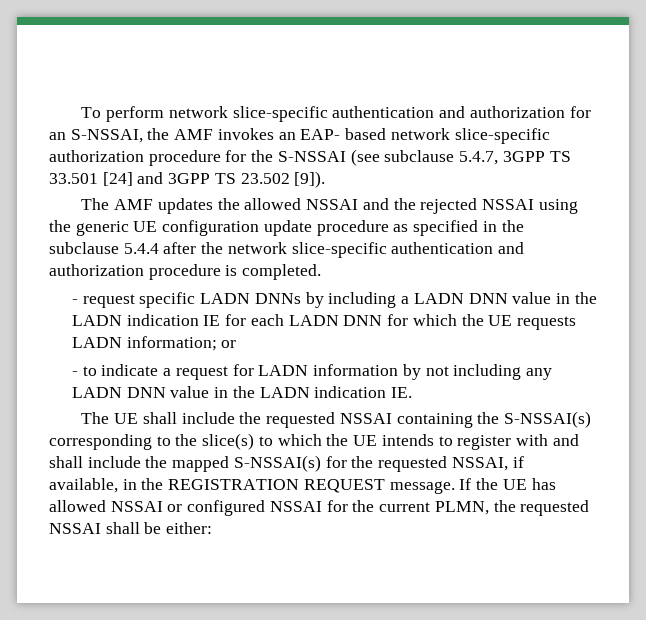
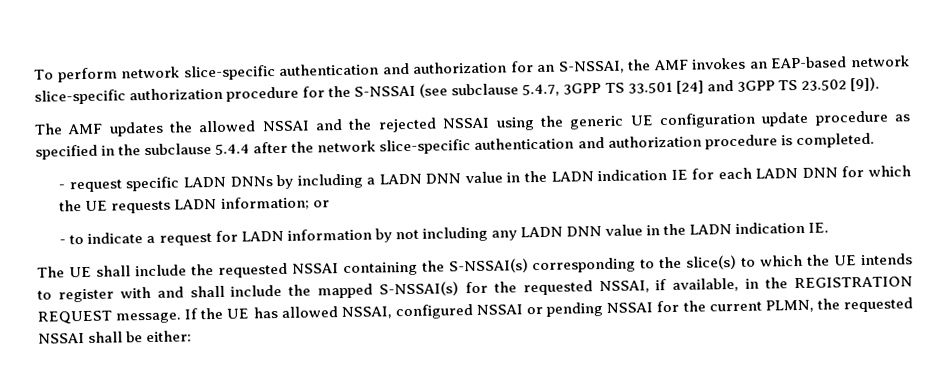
[300,128,387,140] EAP- based -> [770,56,848,69] EAP-based
(106, 506) none -> [340,304,473,320] NSSAI, configured
[187,500,266,516] configured -> [546,302,604,317] pending

